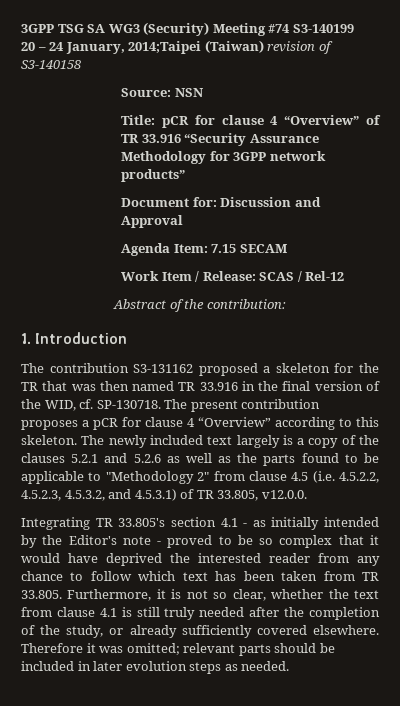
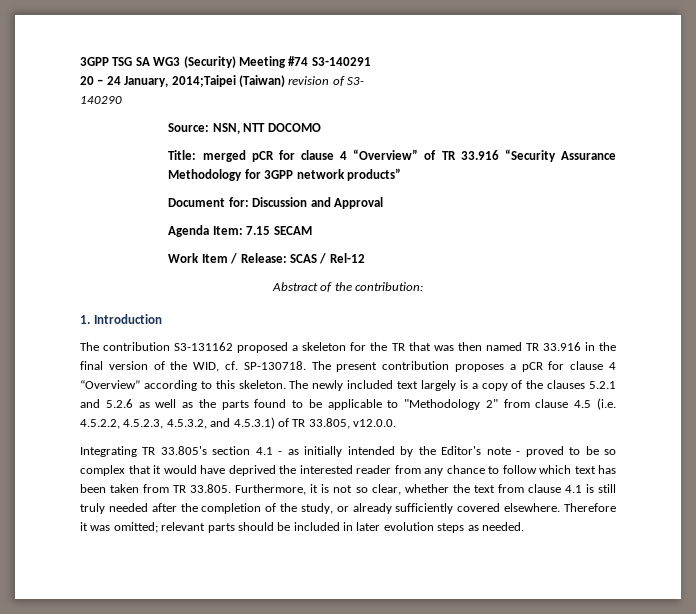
[292,24,354,33] S3-140199 -> [311,57,371,66] S3-140291
[21,60,81,69] S3-140158 -> [347,77,364,85] [80,96,122,104] S3- // 140290
[174,88,204,97] NSN -> [212,123,321,134] NSN, NTT DOCOMO
(156, 120) none -> [202,150,246,162] merged

